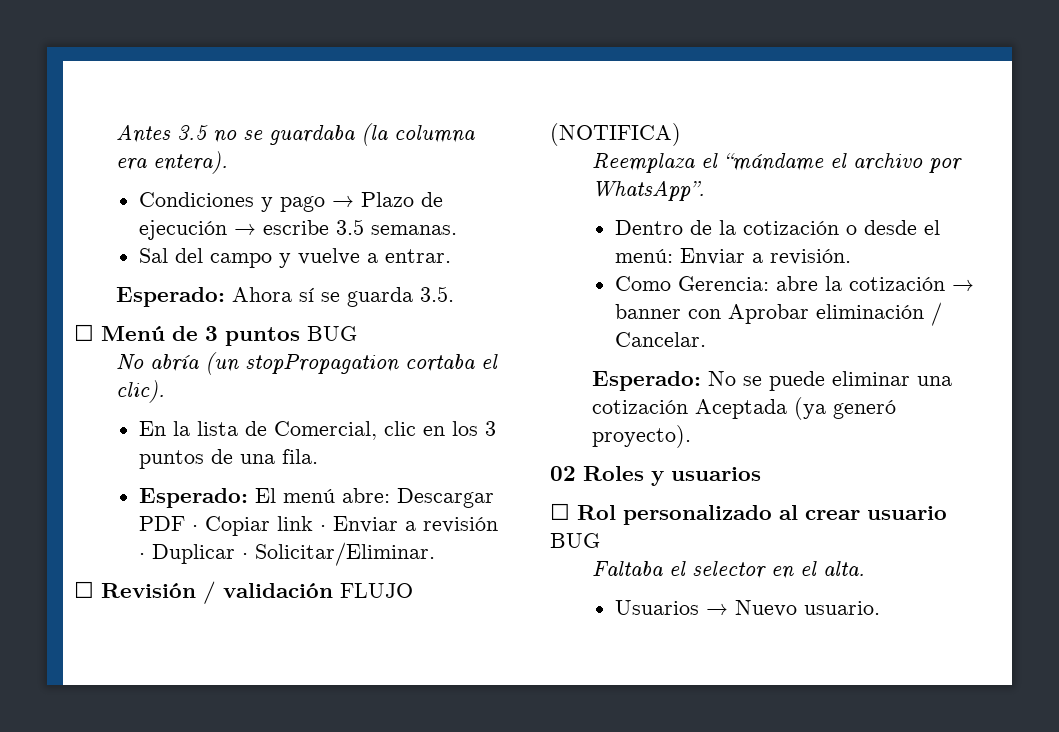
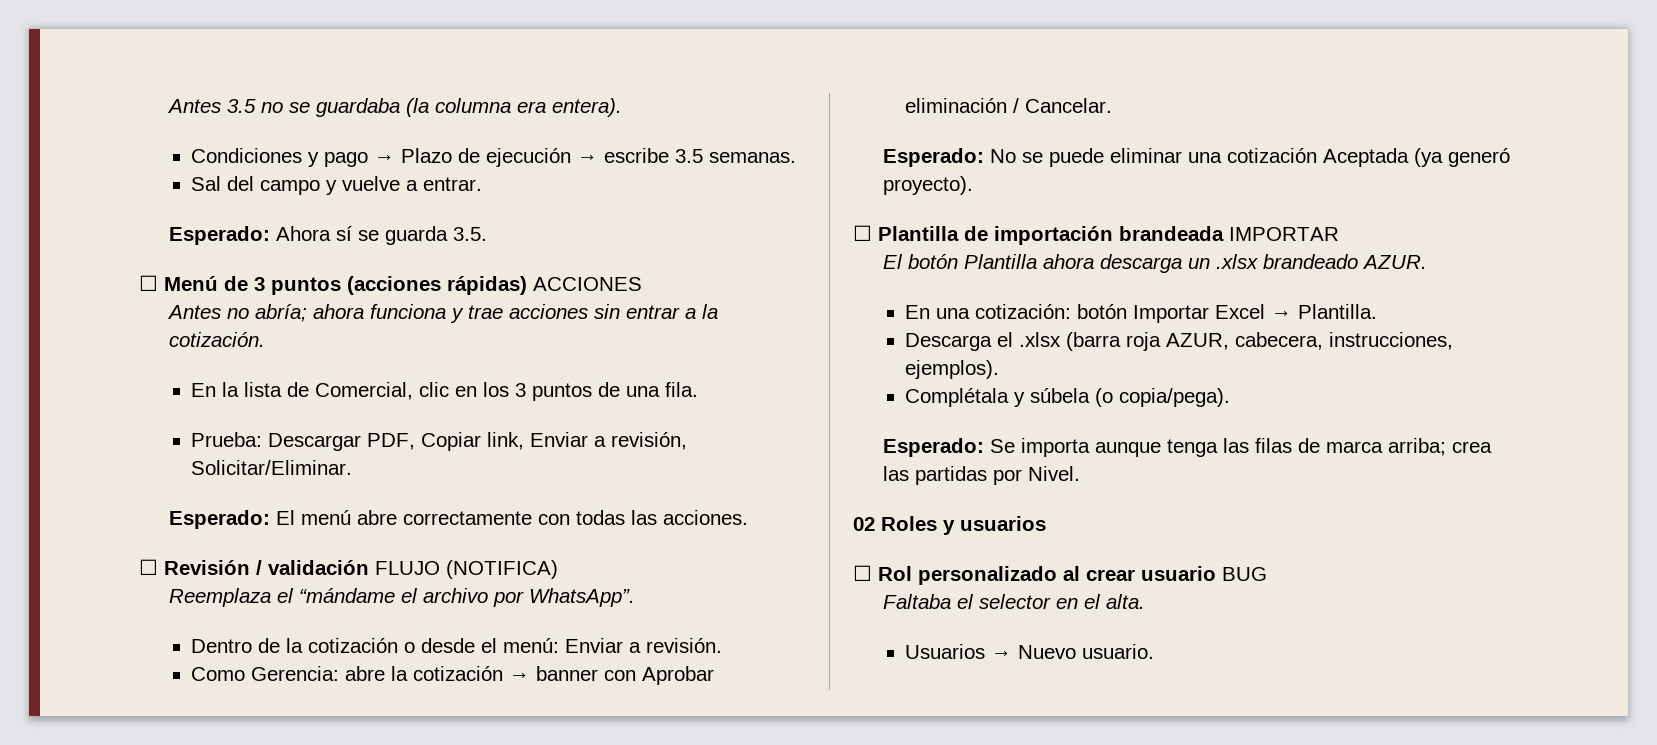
[307,326,357,341] [115,352,498,375] [115,380,165,403] BUG // No abría (un stopPropagation cortaba el clic). -> [347,276,642,295] [166,304,718,323] [168,332,265,347] (acciones rápidas) ACCIONES // Antes no abría; ahora funciona y trae acciones sin entrar a la cotización.
[139,488,495,508] [139,516,499,536] [139,542,436,566] Esperado: El menú abre: Descargar PDF · Copiar link · Enviar a revisión · Duplicar · Solicitar/Eliminar. -> [191,432,688,451] [191,460,353,475] [168,510,748,529] Prueba: Descargar PDF, Copiar link, Enviar a revisión, Solicitar/Eliminar. // Esperado: El menú abre correctamente con todas las acciones.
(691, 436) none -> [853,225,1339,245] [882,254,1427,273] [905,304,1378,323] [905,332,1454,351] [905,360,1000,379] [905,388,1231,407] [882,438,1492,457] [882,466,1080,485] // ☐ Plantilla de importación brandeada IMPORTAR // El botón Plantilla ahora descarga un .xlsx brandeado AZUR. // En una cotización: botón Importar Excel → Plantilla. // Descarga el .xlsx (barra roja AZUR, cabecera, instrucciones, ejemplos). // Complétala y súbela (o copia/pega). // Esperado: Se importa aunque tenga las filas de marca arriba; crea las partidas por Nivel.

